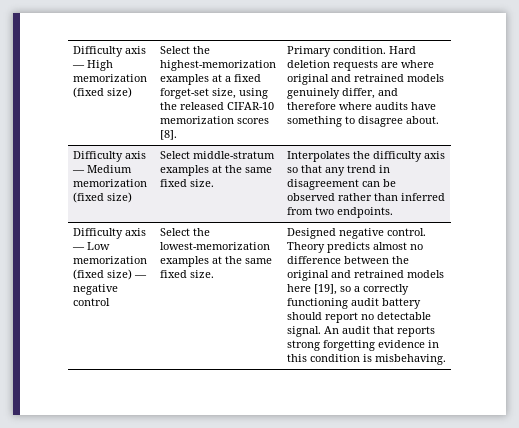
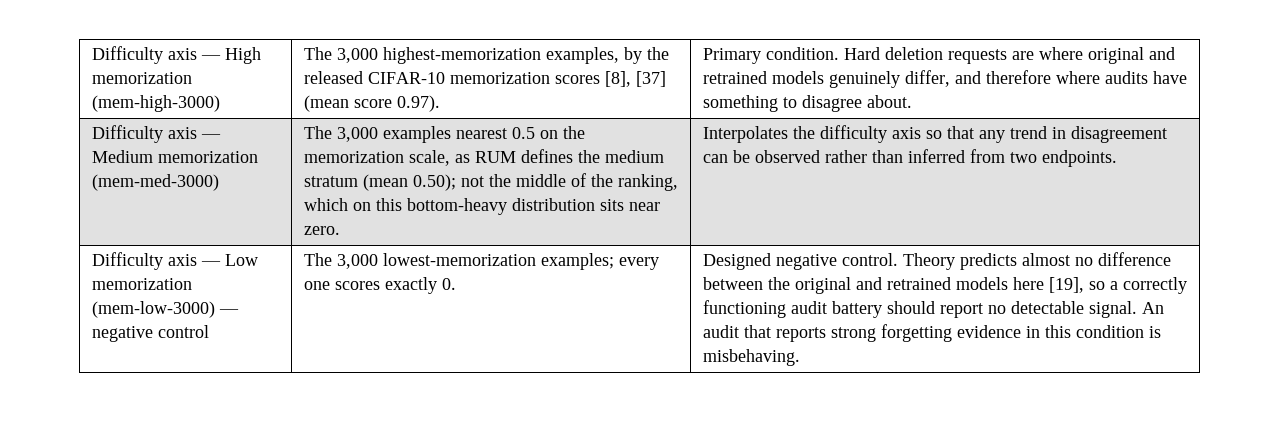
[72,87,132,98] [159,46,210,54] [159,60,276,71] [159,74,261,85] [159,88,268,99] (fixed size) | Select the highest-memorization examples at a fixed forget-set size, using -> [91,95,220,112] [303,47,642,64] (mem-high-3000) | The 3,000 highest-memorization examples, by
[159,130,177,140] [8]. -> [604,71,666,87] [303,95,440,112] [8], [37] (mean score 0.97).
[72,192,132,203] [159,151,275,159] [159,165,272,176] [159,179,214,187] (fixed size) | Select middle-stratum examples at the same fixed size. -> [91,174,219,191] [303,126,585,143] [303,149,664,166] [303,173,678,191] [303,198,660,215] [303,226,340,235] (mem-med-3000) | The 3,000 examples nearest 0.5 on the memorization scale, as RUM defines the medium stratum (mean 0.50); not the middle of the ranking, which on this bottom-heavy distribution sits near zero.
[72,269,132,280] (fixed size) -> [91,301,215,318] (mem-low-3000)
[159,228,210,236] [159,242,270,250] [159,256,272,267] [159,270,214,278] Select the lowest-memorization examples at the same fixed size. -> [303,253,659,270] [303,277,456,294] The 3,000 lowest-memorization examples; every one scores exactly 0.

